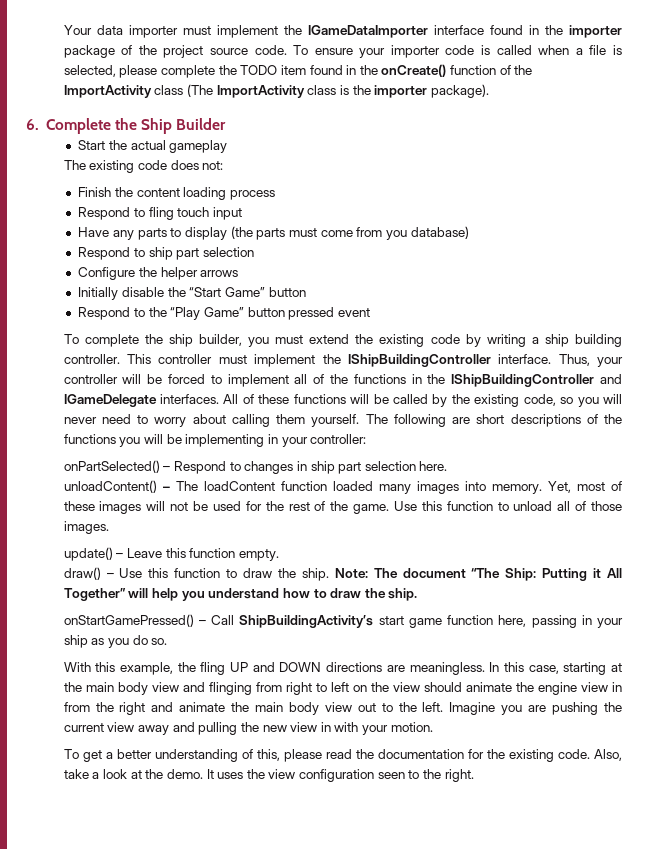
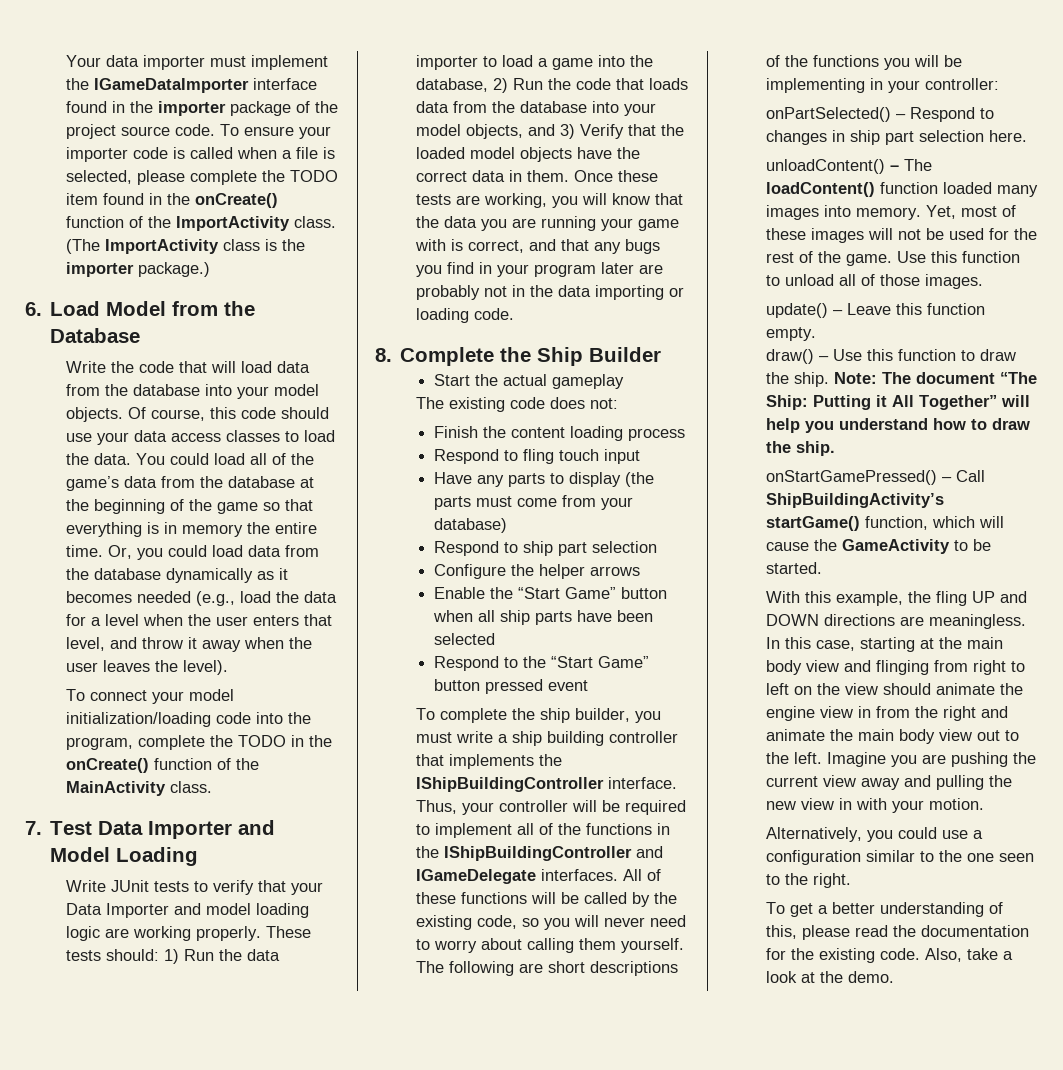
[154,85,184,95] class -> [293,216,336,228] class.
[430,84,489,98] [26,119,39,130] package). // 6. -> [137,262,210,277] [25,301,256,316] [50,328,141,343] [65,361,310,373] [65,384,319,399] [65,407,329,422] [65,430,335,445] [65,453,314,465] [65,476,314,491] [65,499,313,514] [65,522,317,537] [65,545,319,560] [65,568,288,583] [65,591,337,606] [65,614,332,626] [65,637,312,652] [65,660,228,675] [65,689,234,704] [65,712,311,727] [65,735,332,750] [65,758,259,773] [65,781,212,796] [25,820,276,839] [50,847,199,866] [65,880,323,895] [65,903,309,918] [65,926,311,941] [65,949,280,964] [415,55,653,70] [415,78,688,93] [415,101,656,116] [415,124,684,139] [415,147,640,162] [415,170,658,182] [415,193,683,208] [415,216,679,231] [414,239,660,254] [415,262,663,277] [415,285,684,300] [415,308,514,323] [375,348,392,362] package.) // 6. Load Model from the Database // Write the code that will load data from the database into your model objects. Of course, this code should use your data access classes to load the data. You could load all of the game’s data from the database at the beginning of the game so that everything is in memory the entire time. Or, you could load data from the database dynamically as it becomes needed (e.g., load the data for a level when the user enters that level, and throw it away when the user leaves the level). // To connect your model initialization/loading code into the program, complete the TODO in the onCreate() function of the MainActivity class. // 7. Test Data Importer and Model Loading // Write JUnit tests to verify that your Data Importer and model loading logic are working properly. These tests should: 1) Run the data importer to load a game into the database, 2) Run the code that loads data from the database into your model objects, and 3) Verify that the loaded model objects have the correct data in them. Once these tests are working, you will know that the data you are running your game with is correct, and that any bugs you find in your program later are probably not in the data importing or loading code. // 8.
[385,230,407,240] you -> [600,497,633,510] your
[78,287,306,300] Initially disable the “Start Game” button -> [433,587,667,599] [432,610,653,625] [433,633,495,645] Enable the “Start Game” button when all ship parts have been selected
[170,307,201,320] “Play -> [550,656,593,668] “Start
[309,334,622,347] [63,354,316,367] extend the existing code by writing a ship building controller. This controller must implement -> [455,731,678,746] [415,754,534,769] write a ship building controller that implements
[168,374,206,384] forced -> [624,800,686,815] required
[203,481,275,491] loadContent -> [765,182,875,197] loadContent()
[378,615,623,628] [63,635,168,648] start game function here, passing in your ship as you do so. -> [765,516,1004,531] [765,539,991,554] [765,562,822,574] startGame() function, which will cause the GameActivity to be started.
(433, 727) none -> [765,827,983,842] [765,850,1034,865] [765,873,851,888] // Alternatively, you could use a configuration similar to the one seen to the right.
[206,769,474,782] It uses the view configuration seen to the right. -> (894, 977) none

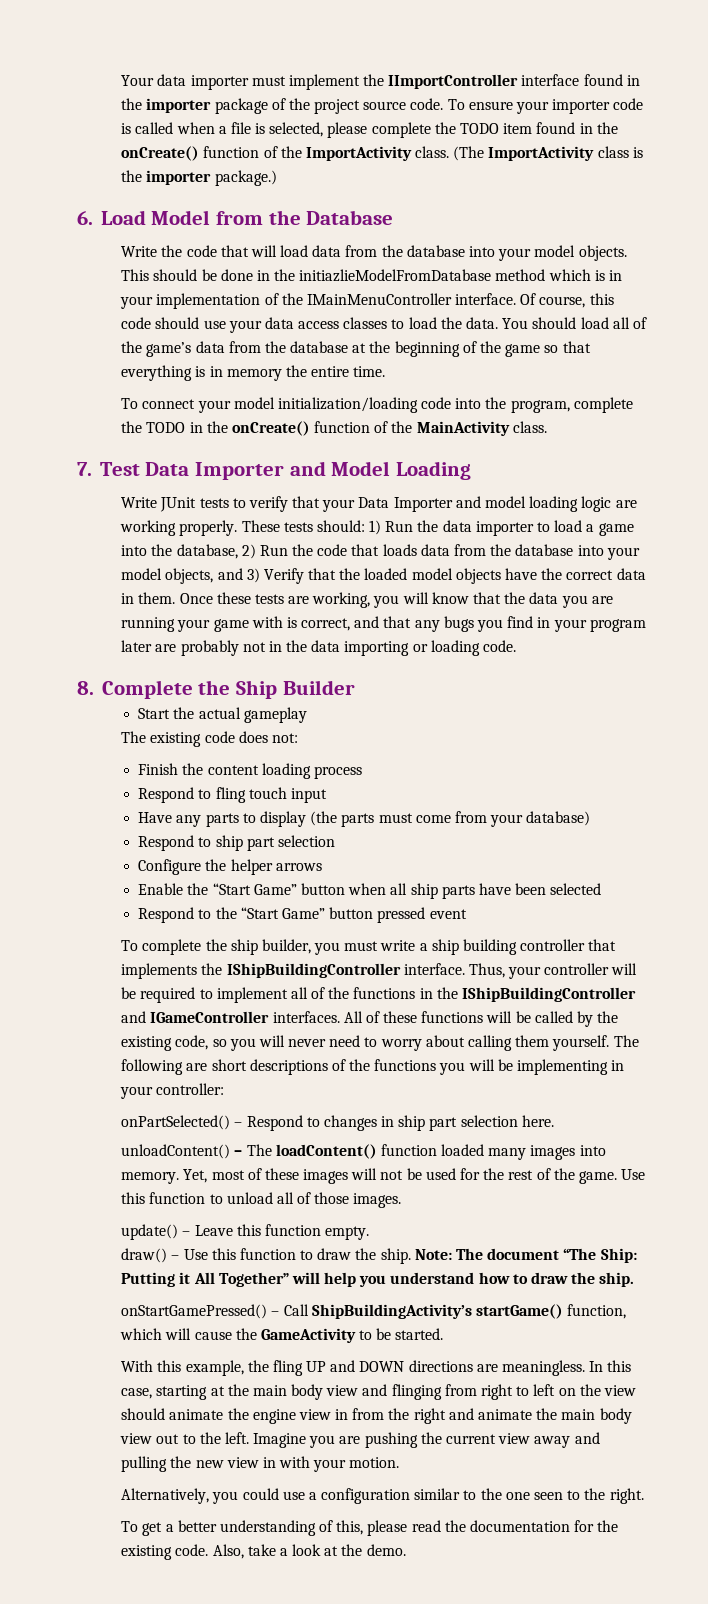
[93,78,249,93] IGameDataImporter -> [388,74,519,89] IImportController
(123, 414) none -> [121,269,623,282] [120,293,517,309] This should be done in the initiazlieModelFromDatabase method which is in your implementation of the IMainMenuController interface.
[169,453,209,465] could -> [532,317,577,329] should
[107,545,319,560] [65,568,288,583] [65,591,337,606] [65,614,332,626] [65,637,312,652] [65,660,228,675] Or, you could load data from the database dynamically as it becomes needed (e.g., load the data for a level when the user enters that level, and throw it away when the user leaves the level). -> (386, 371) none
[415,869,536,884] IGameDelegate -> [150,1011,270,1023] IGameController

